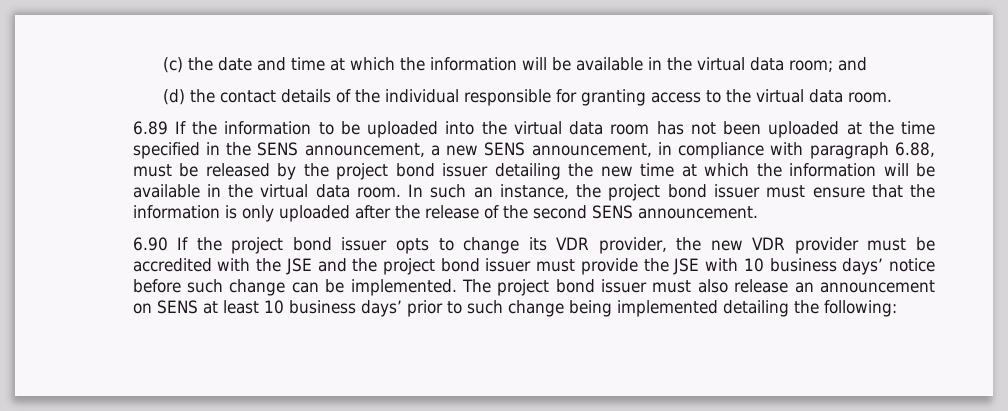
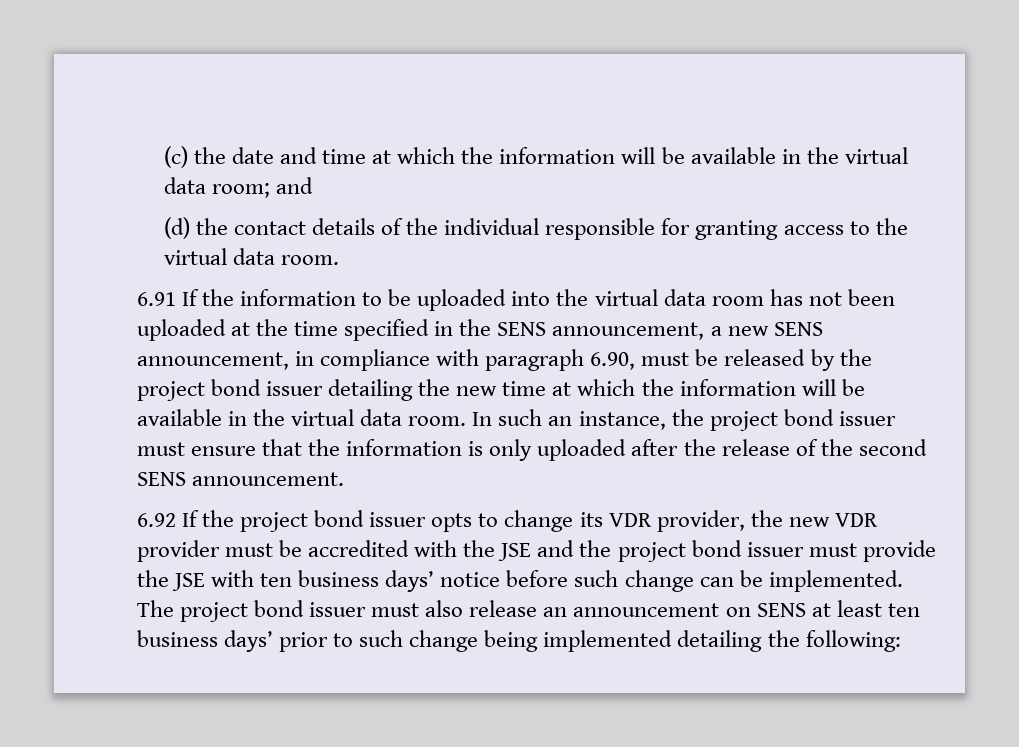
[132,121,168,135] 6.89 -> [136,292,176,306] 6.91
[894,142,935,157] 6.88, -> [590,352,636,370] 6.90,
[132,237,168,251] 6.90 -> [136,513,176,527] 6.92
[743,258,764,272] 10 -> [260,573,293,587] ten
[263,300,284,314] 10 -> [887,603,920,617] ten

